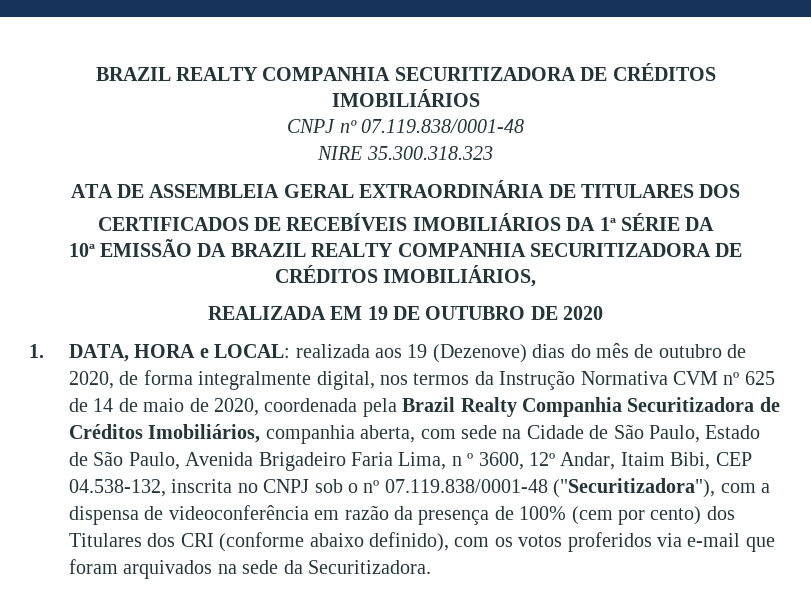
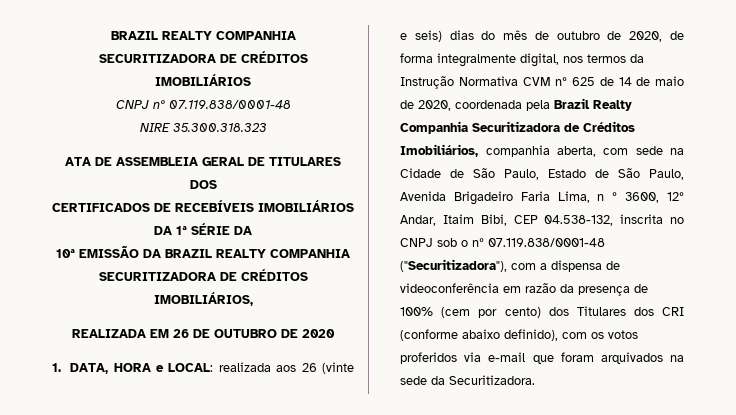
[359,180,545,198] EXTRAORDINÁRIA -> (244, 161) none
[367,306,388,320] 19 -> [173,329,189,338] 26
[407,344,527,363] 19 (Dezenove) -> [301,362,354,374] [400,30,442,42] 26 (vinte e seis)

